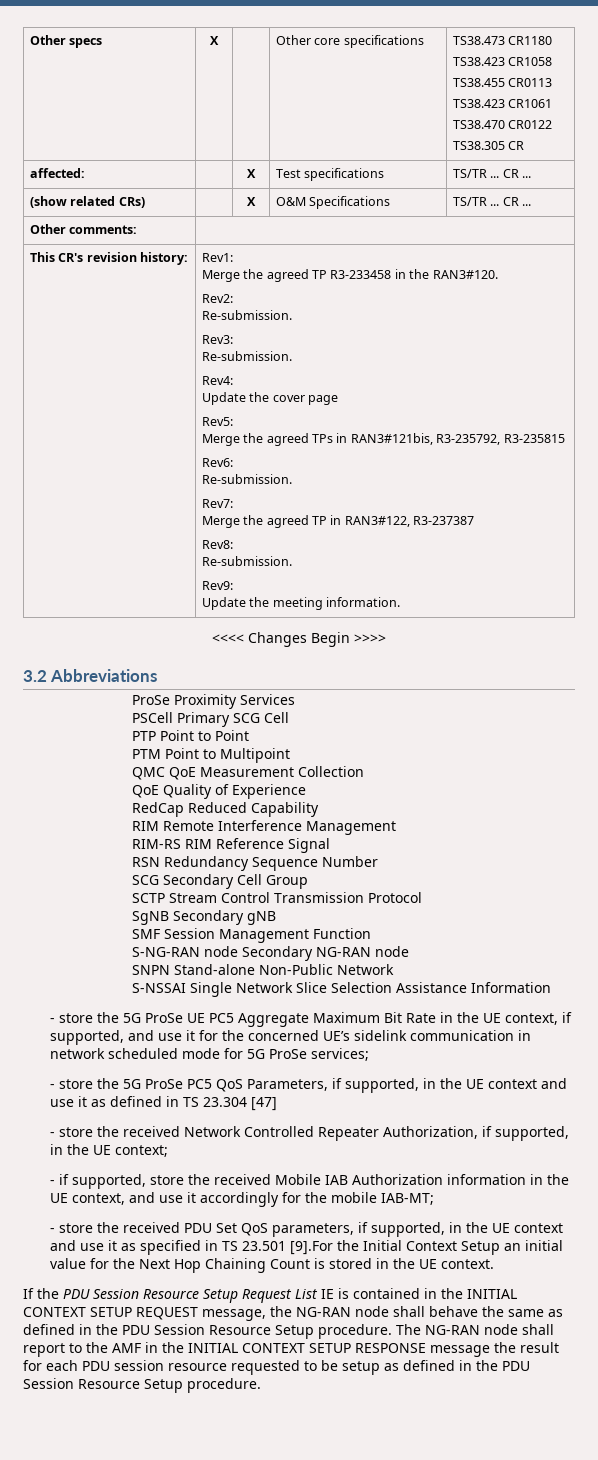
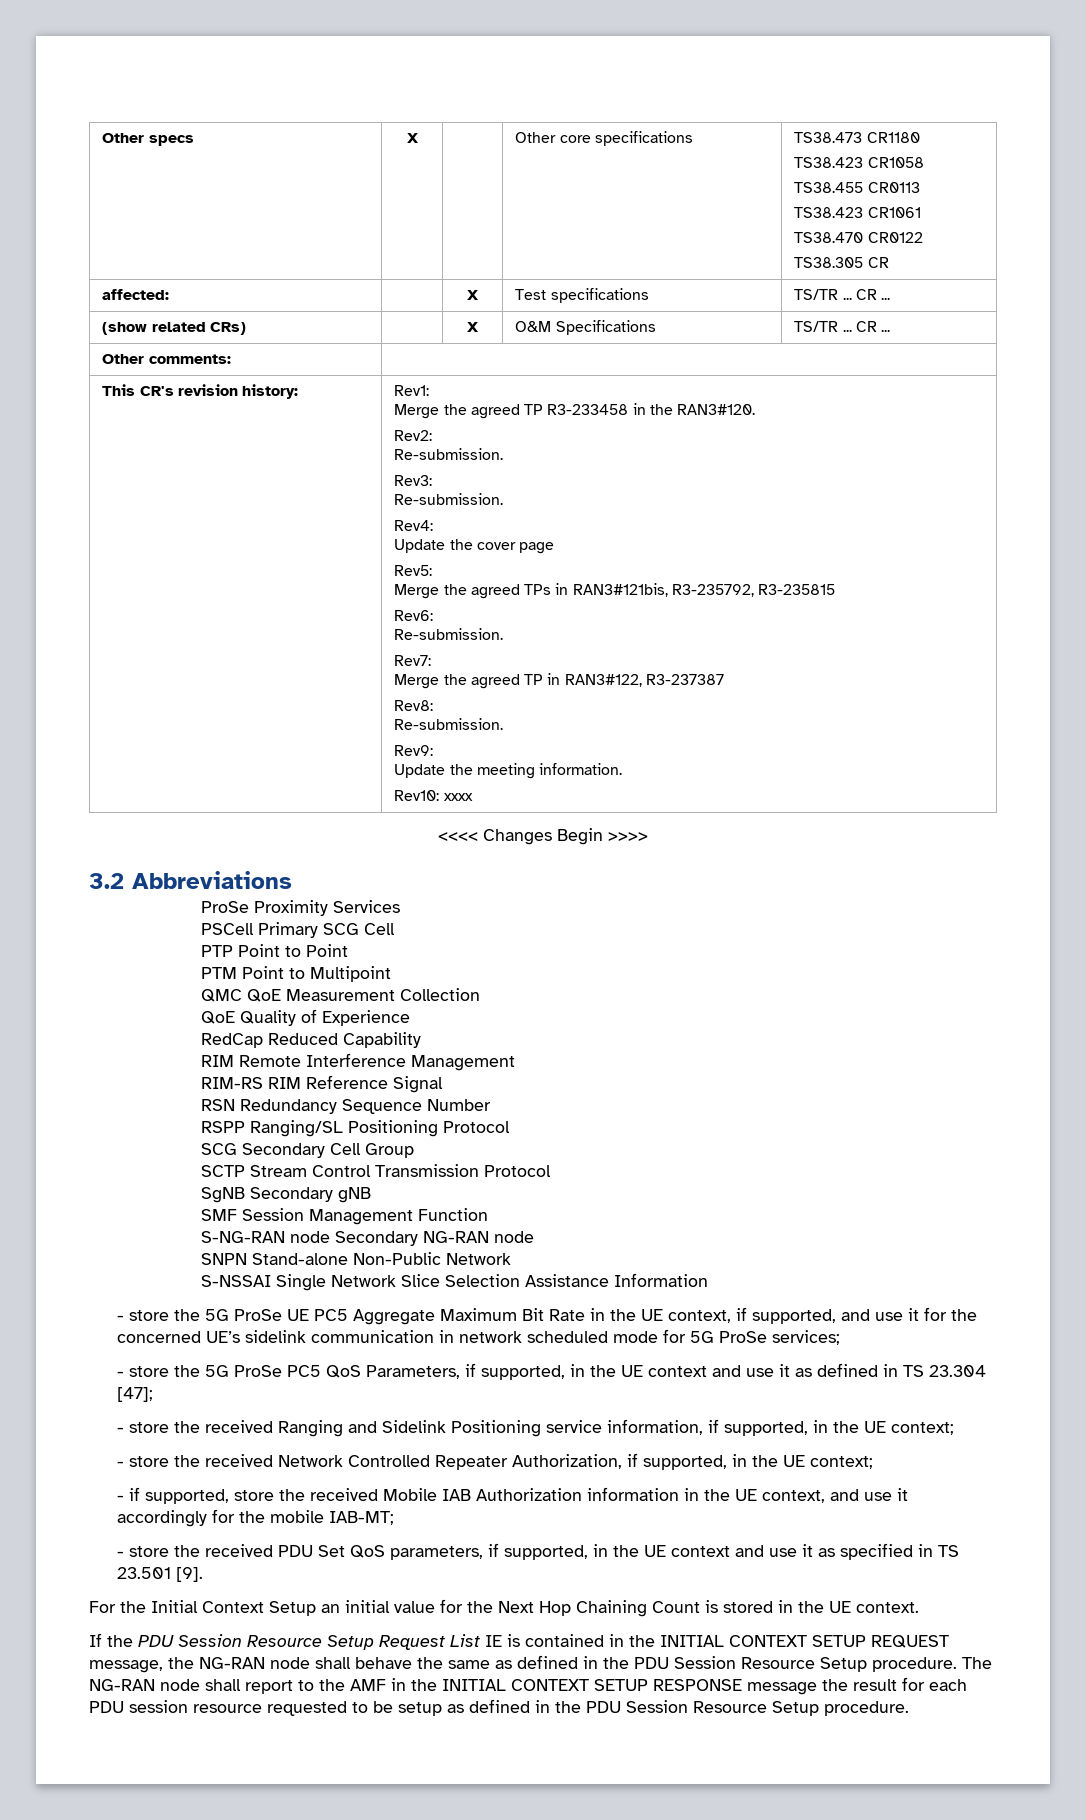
(401, 602) none -> [394,790,473,801] // Rev10: xxxx
(378, 861) none -> [200,1120,510,1137] // RSPP Ranging/SL Positioning Protocol
[251,1097,278,1111] [47] -> [116,1387,153,1402] [116,1419,954,1437] [47]; // - store the received Ranging and Sidelink Positioning service information, if supported, in the UE context;
[290,1241,334,1255] [9].For -> [175,1567,203,1582] [89,1601,116,1613] [9]. // For

